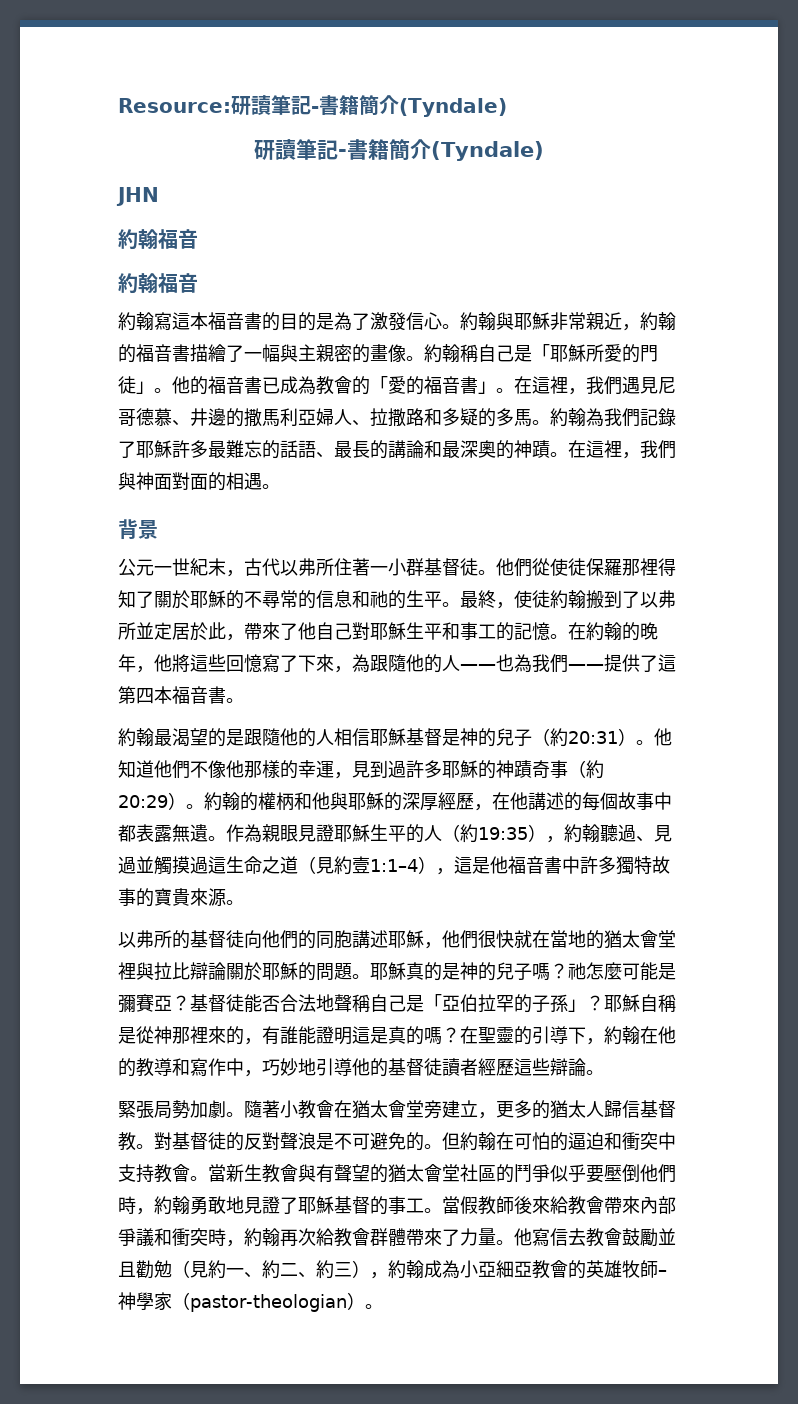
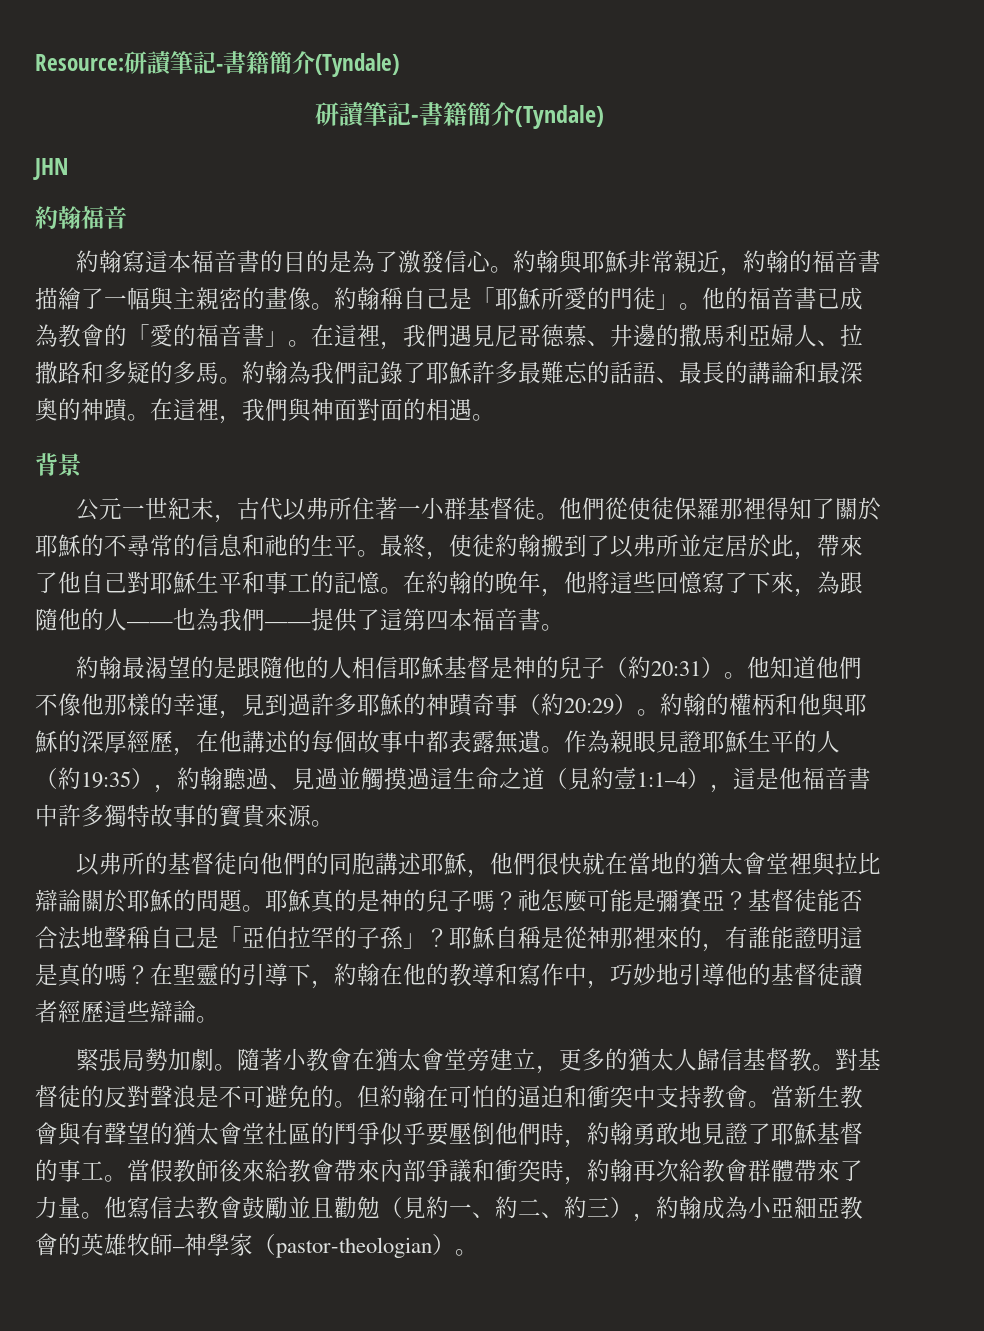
[118,273,198,294] // 約翰福音 -> (127, 217) none

